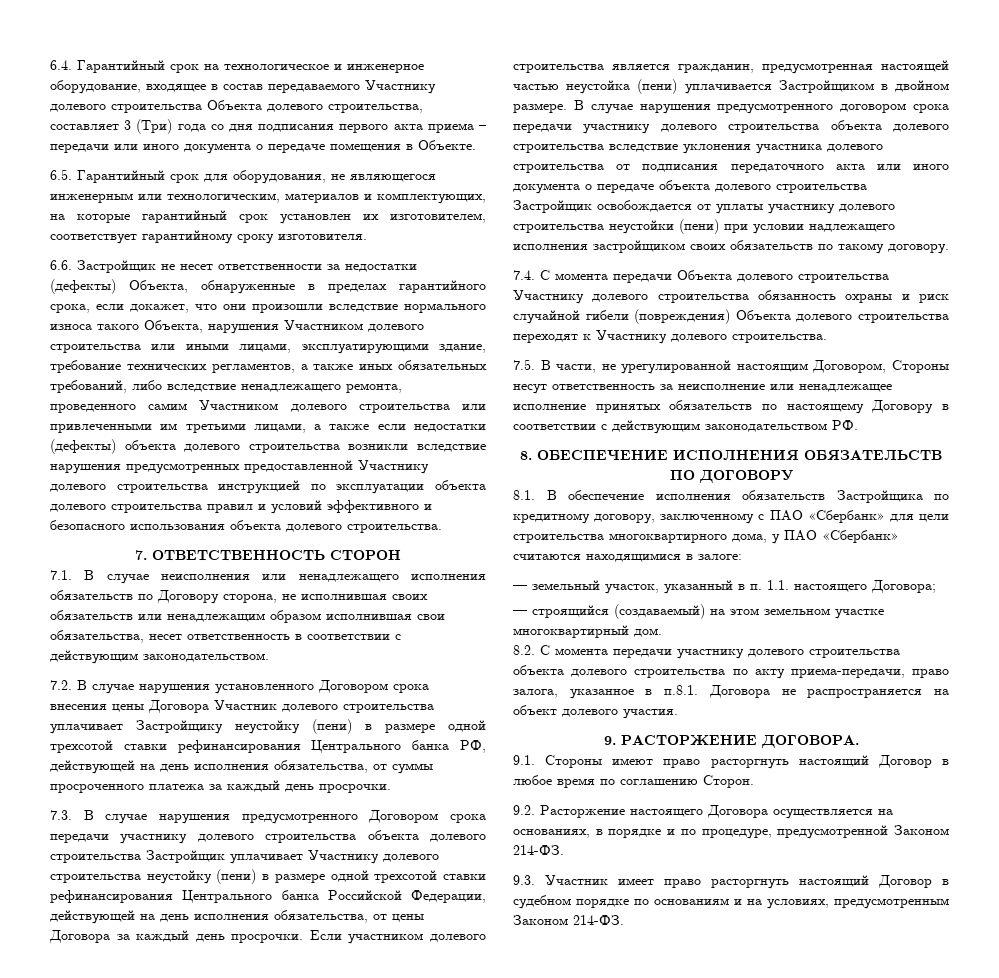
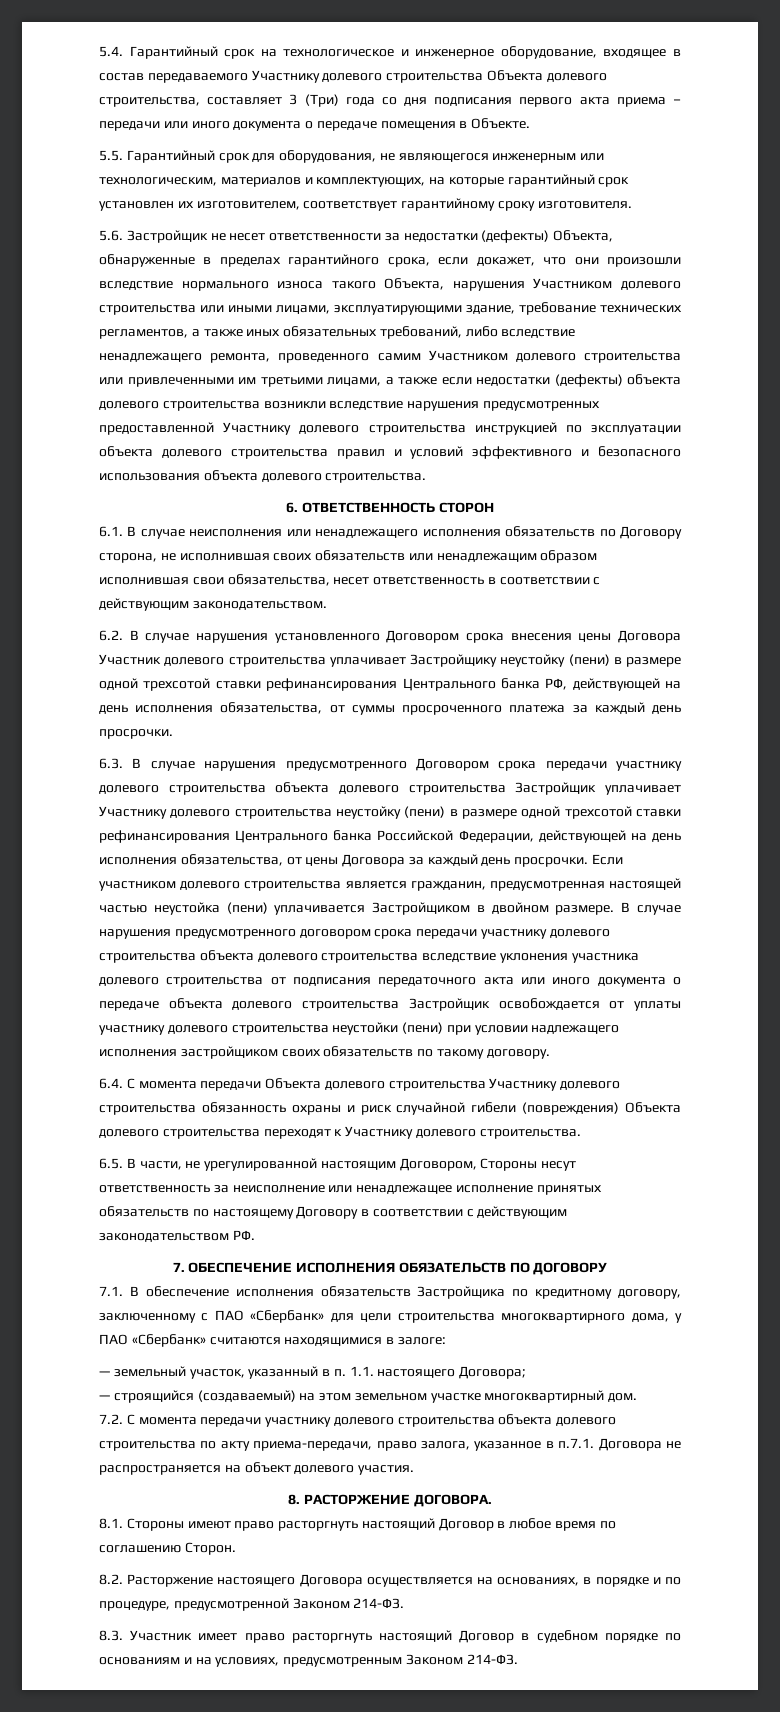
[50,60,72,70] 6.4. -> [99,46,123,57] 5.4.
[50,169,72,180] 6.5. -> [99,150,123,161] 5.5.
[50,260,72,270] 6.6. -> [99,230,123,241] 5.6.
[135,550,147,560] 7. -> [286,502,299,513] 6.
[50,570,72,580] 7.1. -> [99,526,123,537] 6.1.
[50,680,72,690] 7.2. -> [99,630,123,641] 6.2.
[50,810,72,820] 7.3. -> [99,758,123,769] 6.3.
[513,270,535,280] 7.4. -> [99,1078,123,1089] 6.4.
[513,359,535,370] 7.5. -> [99,1158,123,1169] 6.5.
[520,451,532,460] 8. -> [172,1262,185,1272] 7.
[513,490,535,500] 8.1. -> [99,1286,123,1296] 7.1.
[513,645,535,655] 8.2. -> [99,1414,123,1424] 7.2.
[664,685,699,695] п.8.1. -> [558,1438,595,1448] п.7.1.
[603,736,616,745] 9. -> [288,1494,301,1505] 8.
[513,755,535,765] 9.1. -> [99,1518,123,1529] 8.1.
[513,805,535,815] 9.2. -> [99,1574,123,1585] 8.2.
[513,875,535,885] 9.3. -> [99,1630,123,1641] 8.3.

